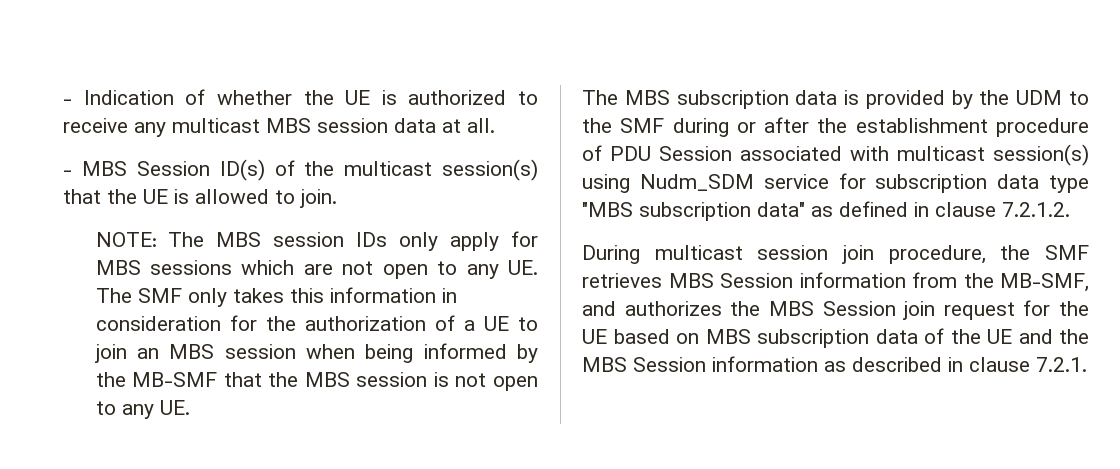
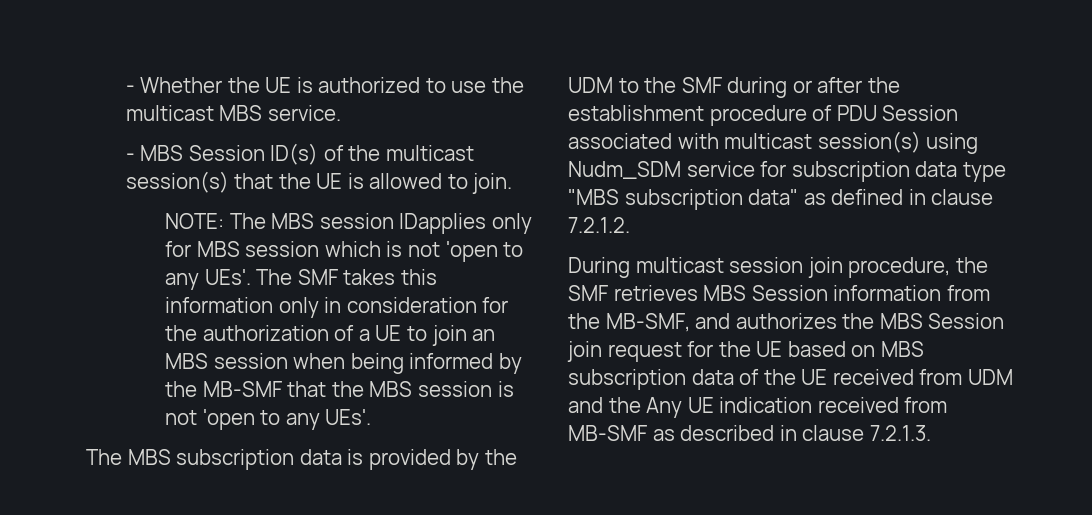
[63,89,293,105] - Indication of whether -> [125,77,223,93] - Whether
[63,118,496,137] receive any multicast MBS session data at all. -> [451,77,524,93] [125,105,341,121] use the multicast MBS service.
[356,231,538,251] [95,260,538,279] IDs only apply for MBS sessions which are not open to any UE. -> [399,213,533,234] [165,241,524,262] [165,269,251,290] IDapplies only for MBS session which is not 'open to any UEs'.
[187,288,227,307] only -> (338, 277) none
(436, 295) none -> [278,297,319,318] only
[492,376,538,391] [95,400,190,419] open to any UE. -> [202,409,372,430] 'open to any UEs'.
[1018,329,1089,344] [582,356,818,372] and the MBS Session information -> [832,369,1013,385] [568,397,948,418] [568,425,647,441] received from UDM and the Any UE indication received from MB-SMF
[1036,357,1087,372] 7.2.1. -> [869,425,931,441] 7.2.1.3.

